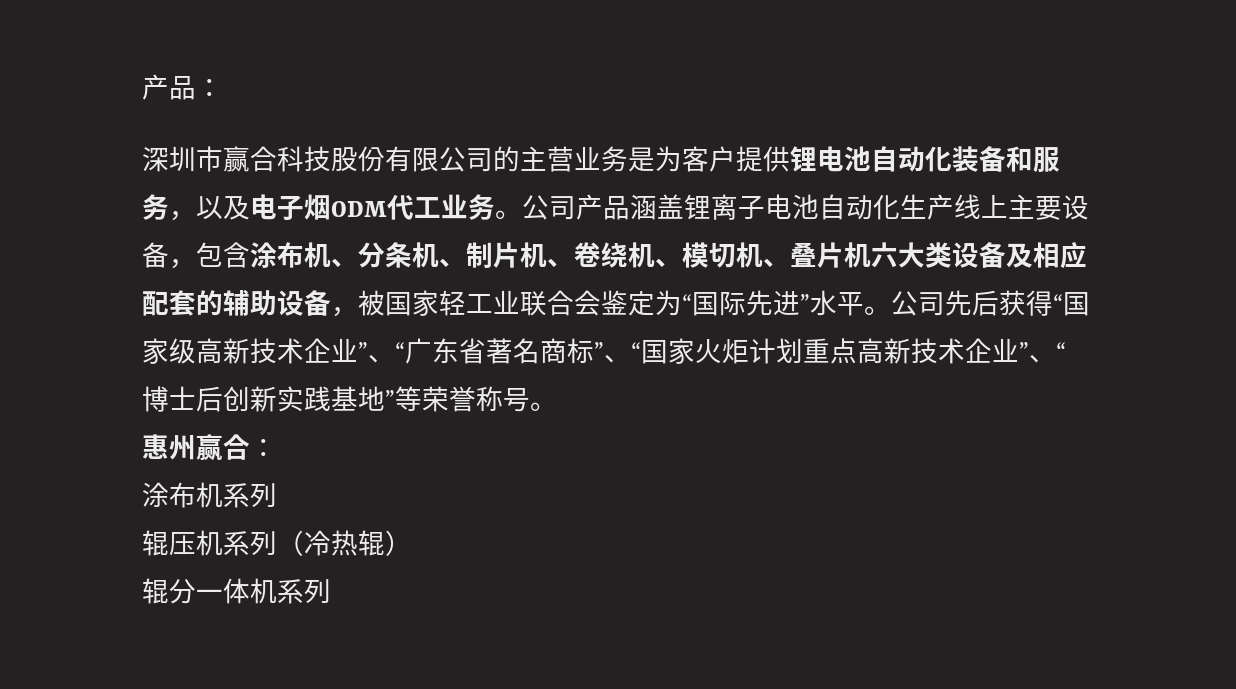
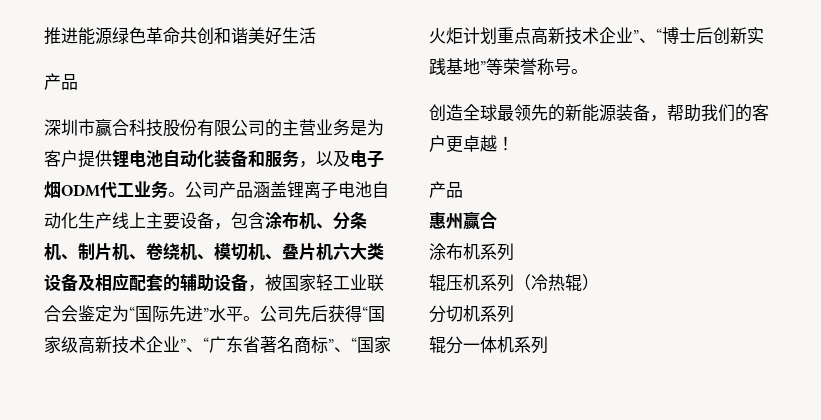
[142,74,223,100] 产品： -> [44,27,316,45] [44,73,78,90] 推进能源绿色革命共创和谐美好生活 // 产品
(557, 406) none -> [429,104,769,122] [429,135,514,153] [429,181,463,198] // 创造全球最领先的新能源装备，帮助我们的客户更卓越！ // 产品
[250,439,277,457] ： -> (497, 220) none
(412, 543) none -> [429,305,514,323] // 分切机系列

